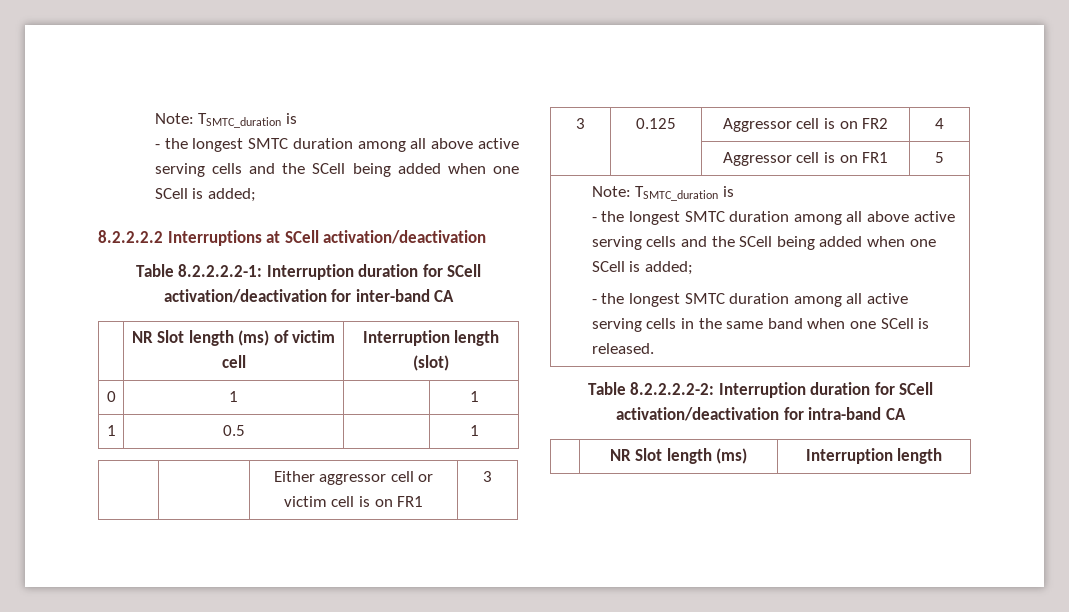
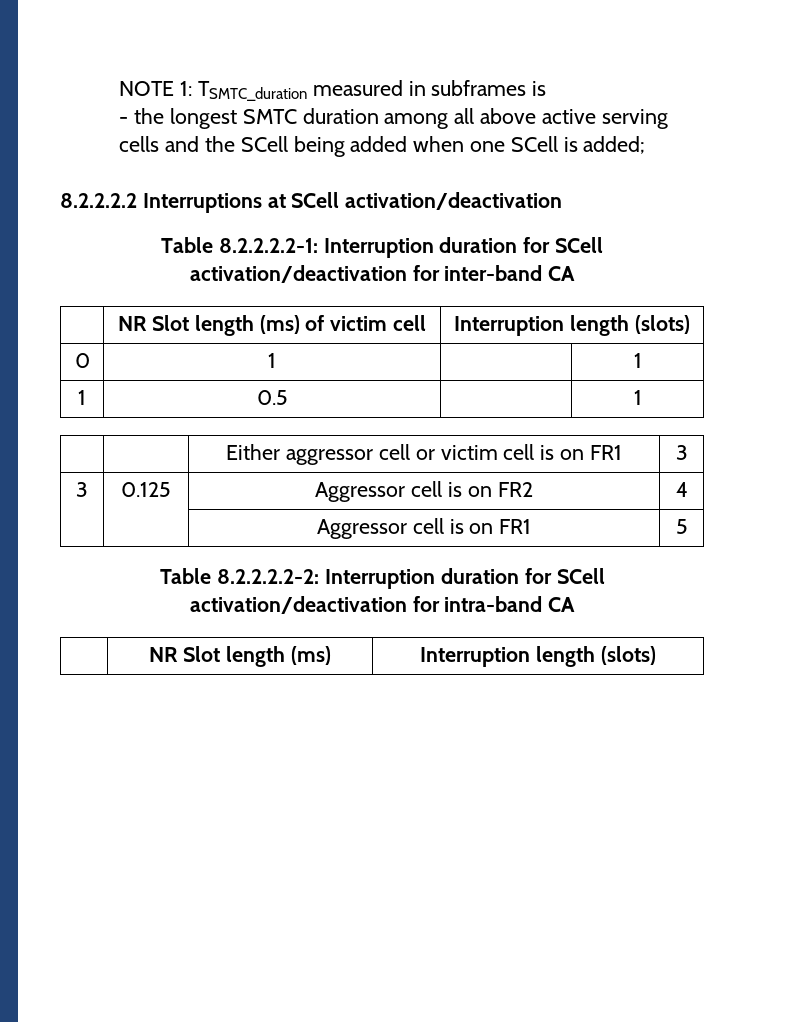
[154,113,282,128] Note: TSMTC_duration -> [119,80,527,101] NOTE 1: TSMTC_duration measured in subframes
[413,355,449,371] (slot) -> [634,315,690,334] (slots)
[591,186,735,201] [591,211,955,225] [591,236,936,250] [591,261,694,275] [591,293,909,307] [591,318,930,332] [591,343,654,354] // Note: TSMTC_duration is // - the longest SMTC duration among all above active serving cells and the SCell being added when one SCell is added; // - the longest SMTC duration among all active serving cells in the same band when one SCell is released. -> (688, 526) none
(943, 456) none -> [600,646,656,665] (slots)

